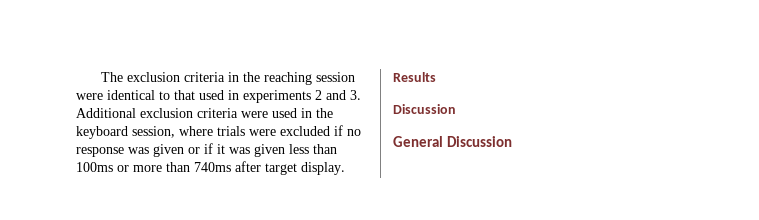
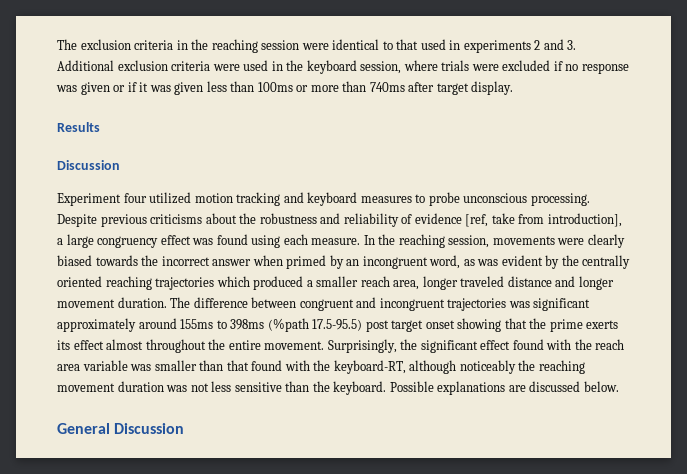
(456, 109) none -> [57,192,590,206] [57,213,622,227] [57,234,625,248] [57,255,631,269] [57,276,614,290] [57,297,591,311] [57,318,619,332] [57,339,625,353] [57,360,585,374] [57,381,619,395] // Experiment four utilized motion tracking and keyboard measures to probe unconscious processing. Despite previous criticisms about the robustness and reliability of evidence [ref, take from introduction], a large congruency effect was found using each measure. In the reaching session, movements were clearly biased towards the incorrect answer when primed by an incongruent word, as was evident by the centrally oriented reaching trajectories which produced a smaller reach area, longer traveled distance and longer movement duration. The difference between congruent and incongruent trajectories was significant approximately around 155ms to 398ms (%path 17.5-95.5) post target onset showing that the prime exerts its effect almost throughout the entire movement. Surprisingly, the significant effect found with the reach area variable was smaller than that found with the keyboard-RT, although noticeably the reaching movement duration was not less sensitive than the keyboard. Possible explanations are discussed below.

